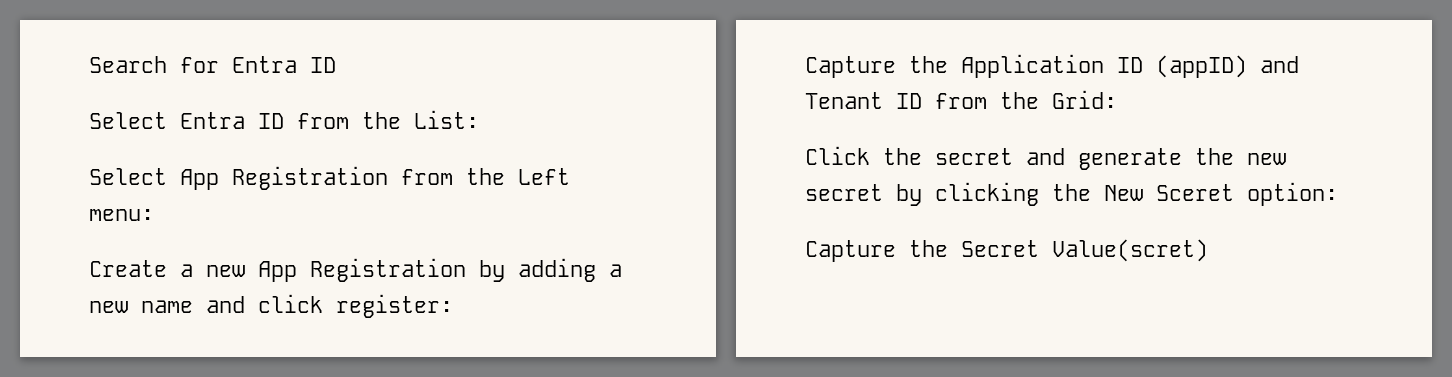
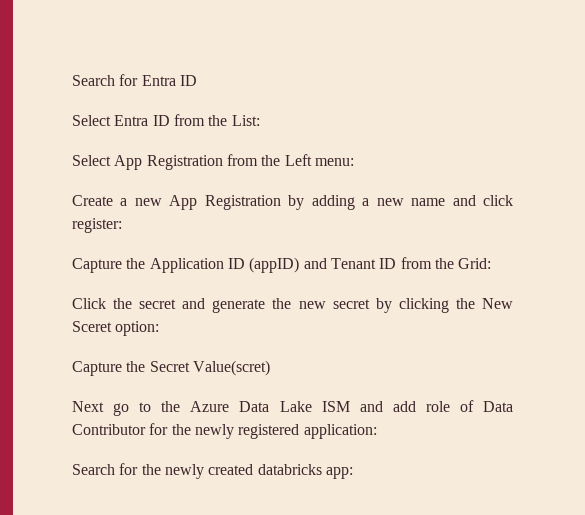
(1208, 250) none -> [72,400,513,416] [72,423,377,439] [72,463,353,479] // Next go to the Azure Data Lake ISM and add role of Data Contributor for the newly registered application: // Search for the newly created databricks app:

